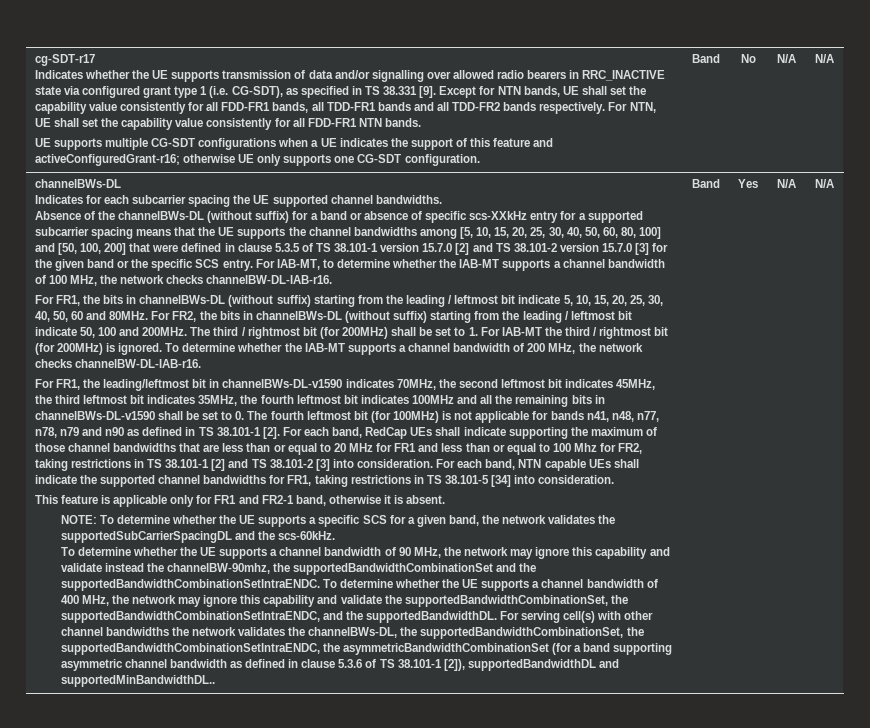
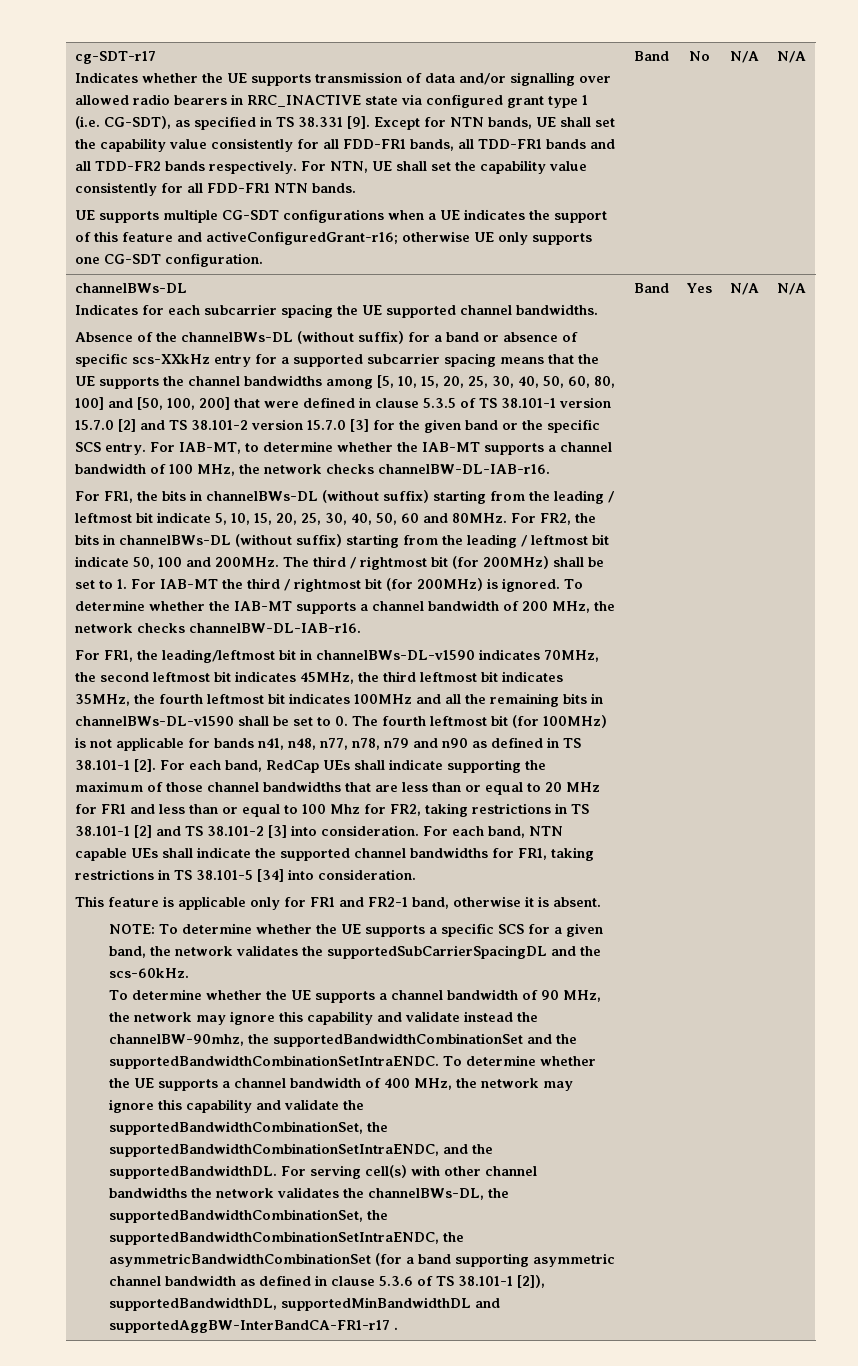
[467,659,620,671] [60,675,215,687] supportedBandwidthDL and supportedMinBandwidthDL.. -> [108,1297,500,1311] [108,1320,398,1333] supportedBandwidthDL, supportedMinBandwidthDL and supportedAggBW-InterBandCA-FR1-r17 .

